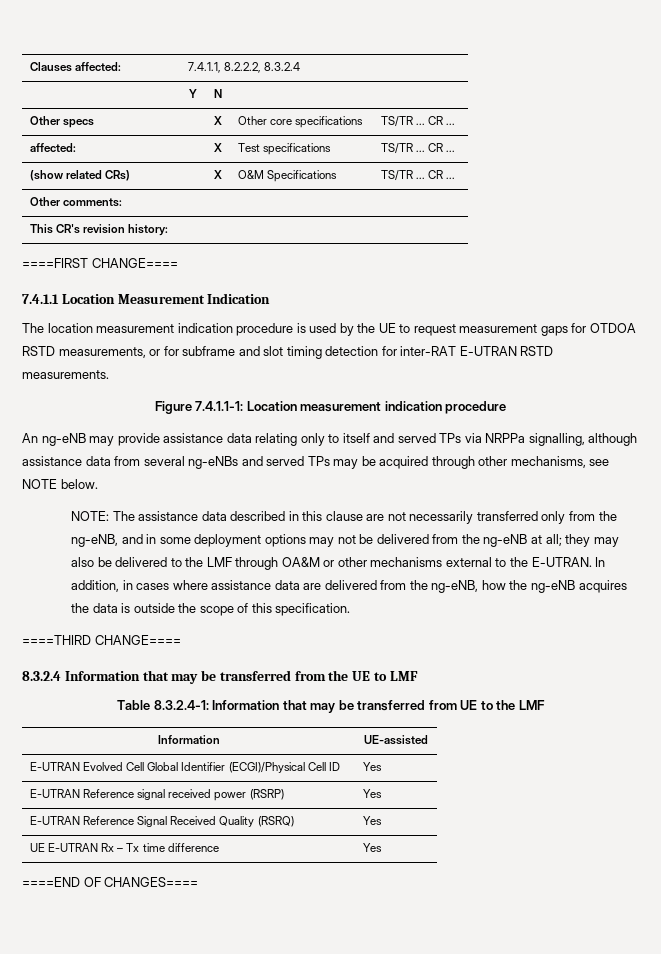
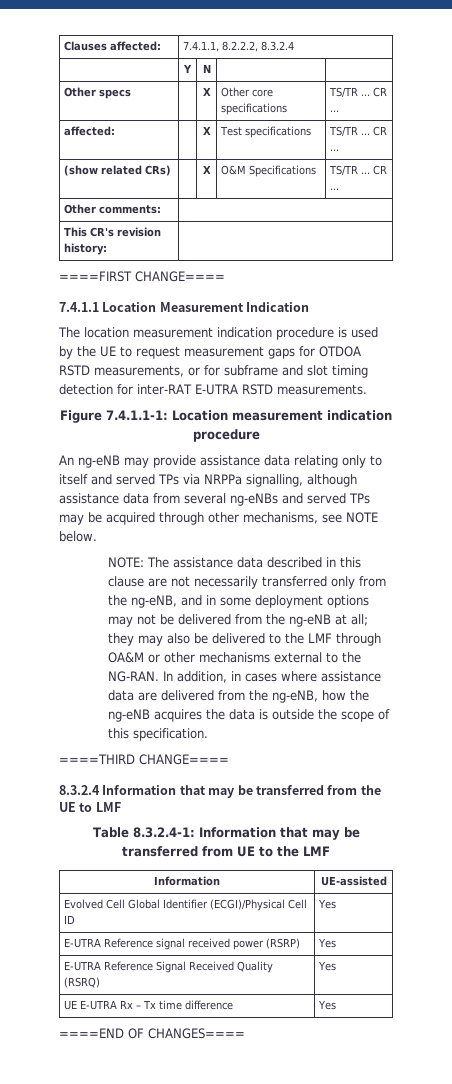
[459,346,517,356] E-UTRAN -> [195,384,238,395] E-UTRA
[531,557,592,567] E-UTRAN. -> [107,671,159,682] NG-RAN.
[30,762,81,771] E-UTRAN -> (387, 881) none
[30,789,81,798] E-UTRAN -> [64,938,102,948] E-UTRA
[30,816,81,825] E-UTRAN -> [64,961,102,971] E-UTRA
[48,843,99,852] E-UTRAN -> [80,1000,118,1010] E-UTRA

